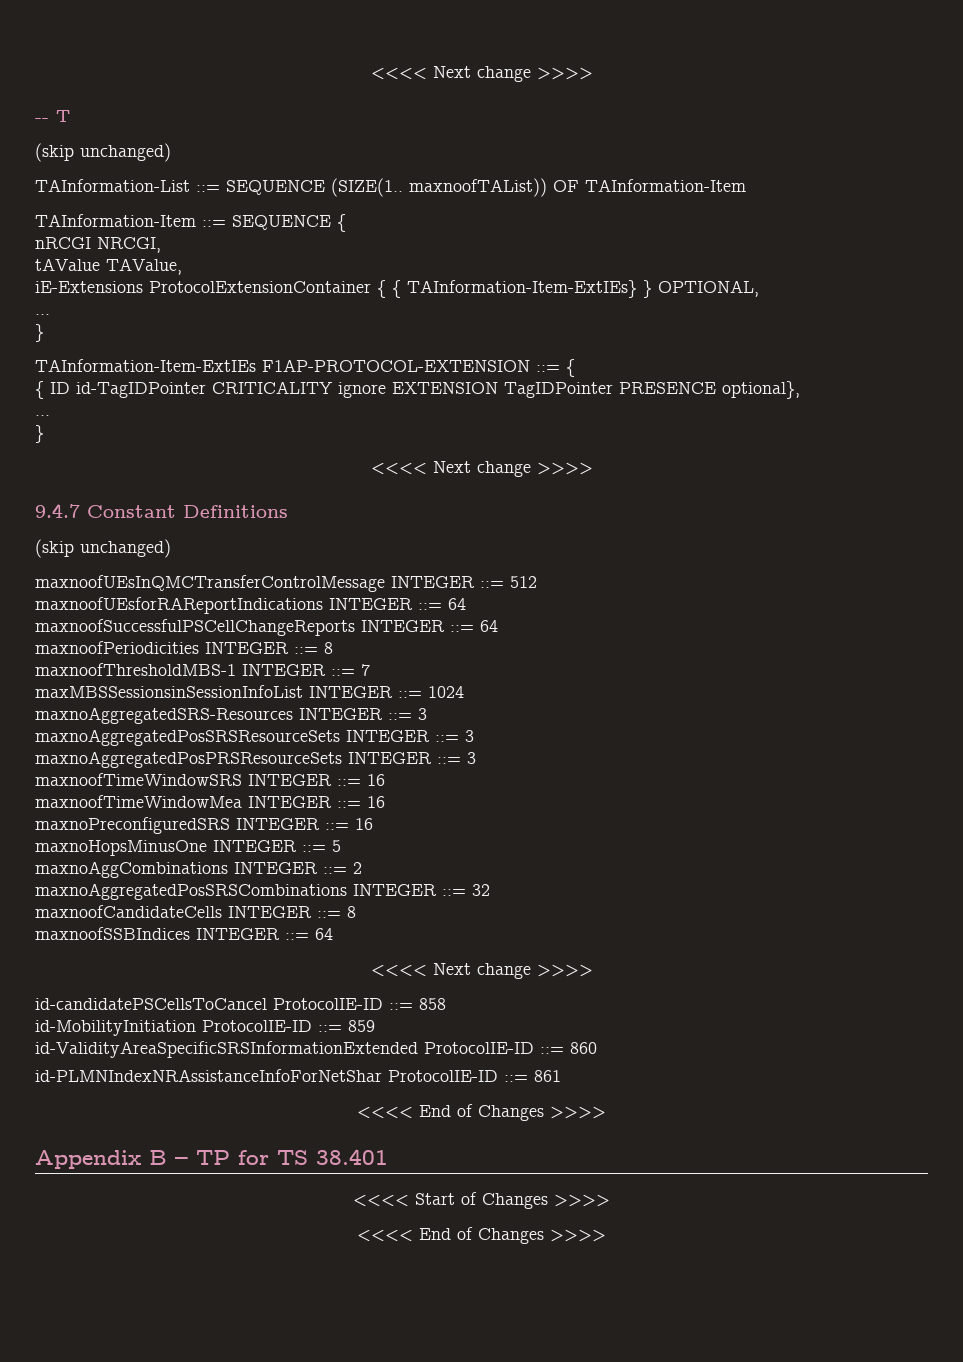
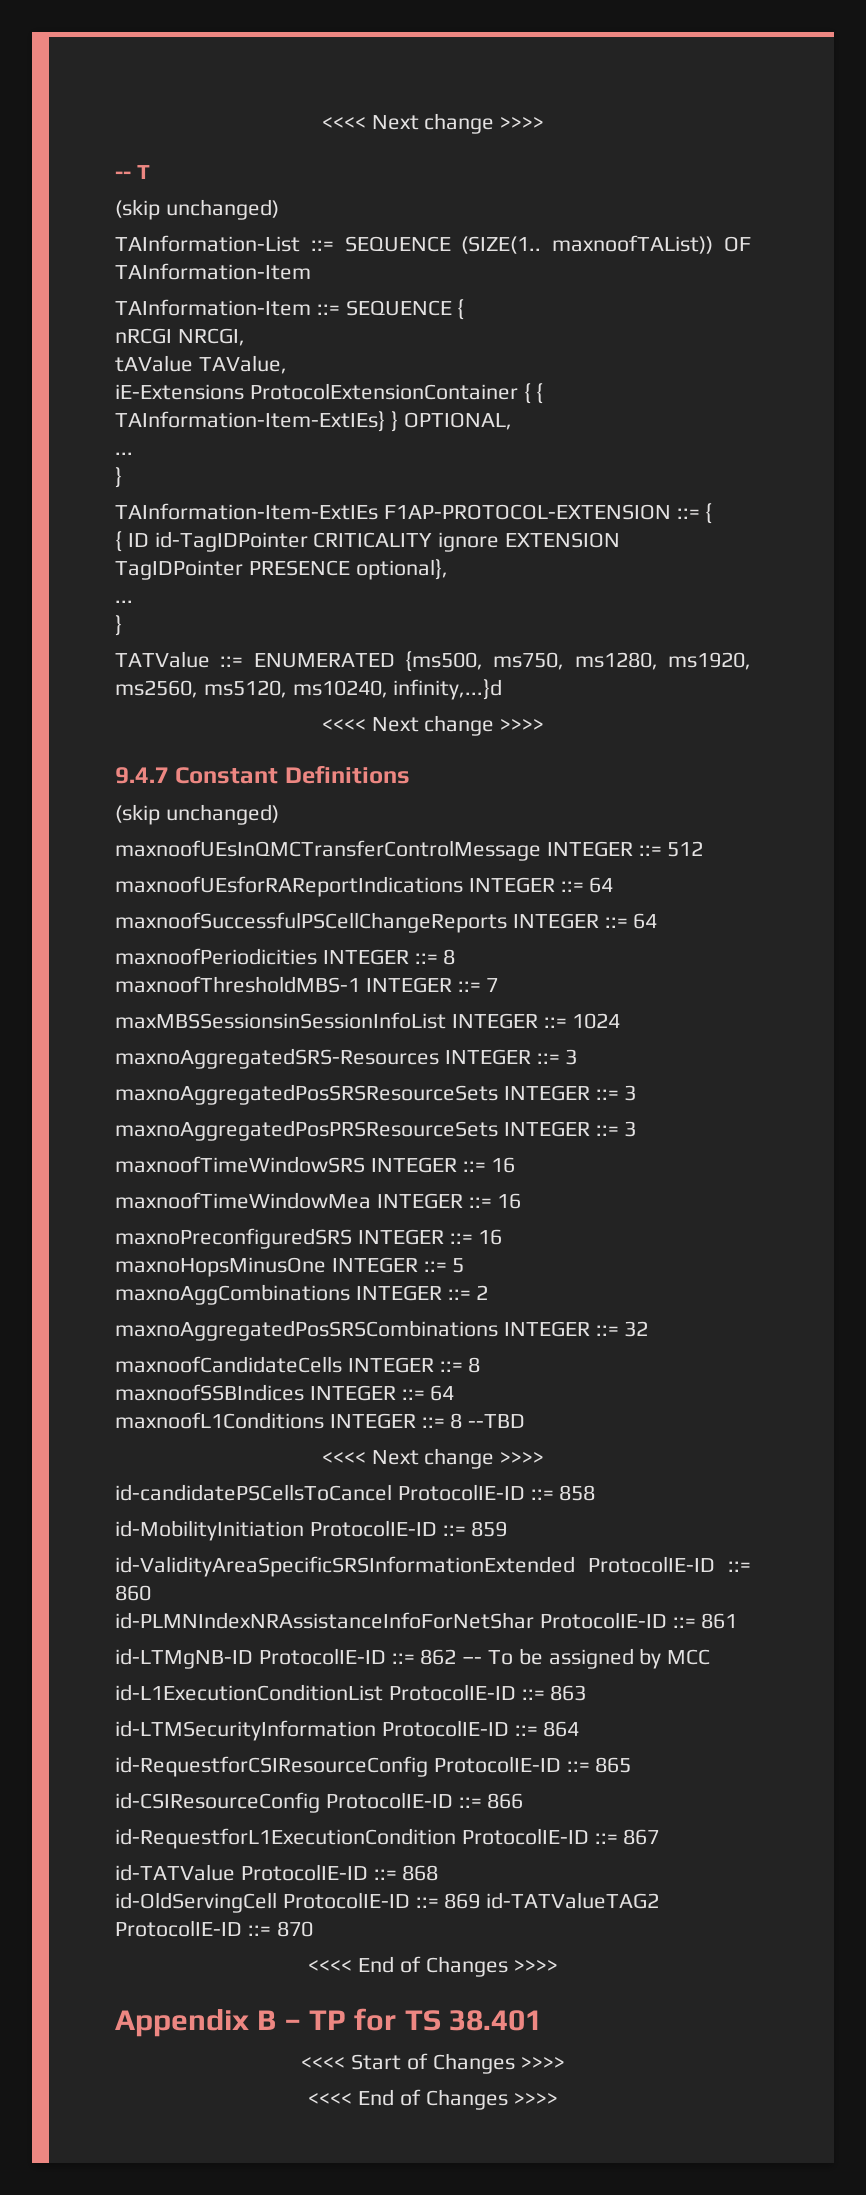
(44, 434) none -> [115,651,751,672] [115,679,503,700] // TATValue ::= ENUMERATED {ms500, ms750, ms1280, ms1920, ms2560, ms5120, ms10240, infinity,...}d
(333, 934) none -> [115,1412,526,1429] // maxnoofL1Conditions INTEGER ::= 8 --TBD
(561, 1076) none -> [115,1648,711,1669] [115,1684,587,1701] [115,1720,580,1741] [115,1756,632,1777] [115,1792,524,1813] [115,1828,660,1849] [115,1864,439,1881] [115,1892,660,1913] [115,1920,313,1937] // id-LTMgNB-ID ProtocolIE-ID ::= 862 –- To be assigned by MCC // id-L1ExecutionConditionList ProtocolIE-ID ::= 863 // id-LTMSecurityInformation ProtocolIE-ID ::= 864 // id-RequestforCSIResourceConfig ProtocolIE-ID ::= 865 // id-CSIResourceConfig ProtocolIE-ID ::= 866 // id-RequestforL1ExecutionCondition ProtocolIE-ID ::= 867 // id-TATValue ProtocolIE-ID ::= 868 // id-OldServingCell ProtocolIE-ID ::= 869 id-TATValueTAG2 ProtocolIE-ID ::= 870

